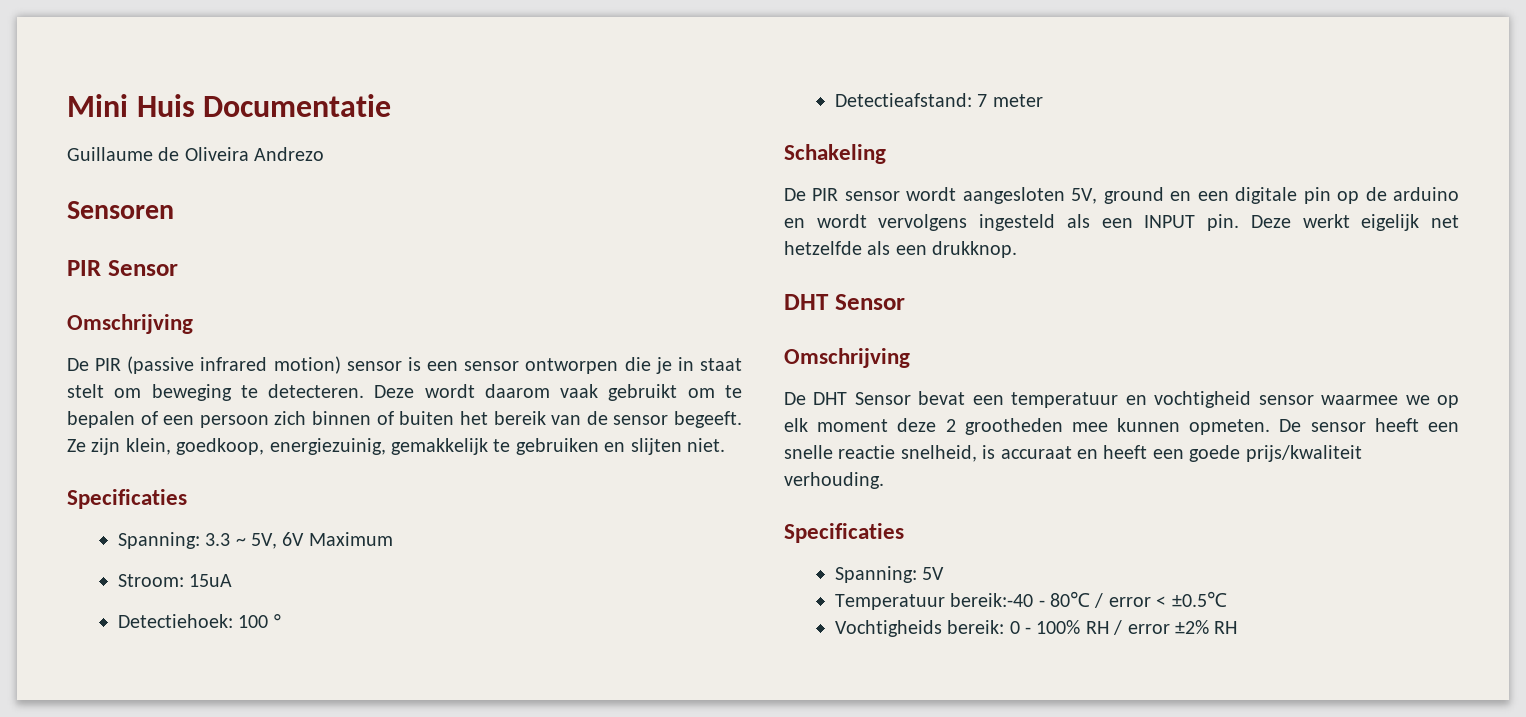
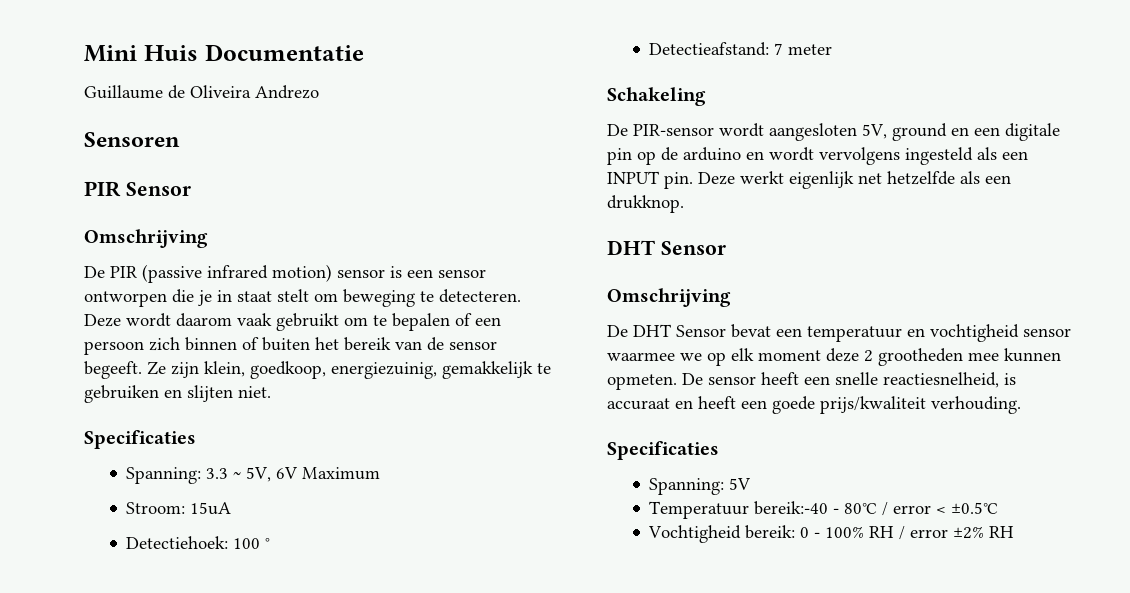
[812,188,900,201] PIR sensor -> [633,124,714,136] PIR-sensor
[1361,214,1420,231] eigelijk -> [789,171,854,189] eigenlijk
[838,445,977,462] reactie snelheid, -> [883,372,999,388] reactiesnelheid,
[834,620,942,637] Vochtigheids -> [648,525,742,543] Vochtigheid

